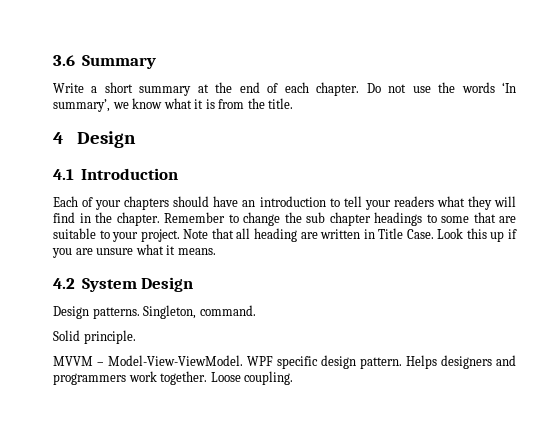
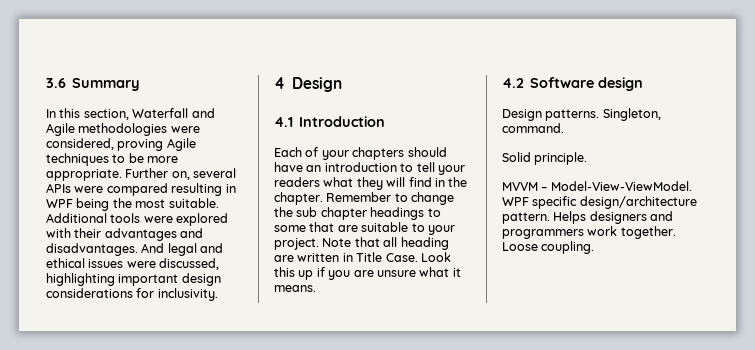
[53,82,516,96] [53,98,294,112] Write a short summary at the end of each chapter. Do not use the words ‘In summary’, we know what it is from the title. -> [46,108,215,120] [46,123,200,136] [46,138,196,151] [46,153,179,166] [46,168,237,181] [46,183,236,196] [46,198,219,211] [46,213,229,226] [46,228,204,241] [46,243,224,256] [46,258,220,270] [46,273,221,286] [46,288,218,301] In this section, Waterfall and Agile methodologies were considered, proving Agile techniques to be more appropriate. Further on, several APIs were compared resulting in WPF being the most suitable. Additional tools were explored with their advantages and disadvantages. And legal and ethical issues were discussed, highlighting important design considerations for inclusivity.
[81,277,193,292] System Design -> [530,77,644,91] Software design
[321,355,356,369] design -> [579,196,697,209] design/architecture

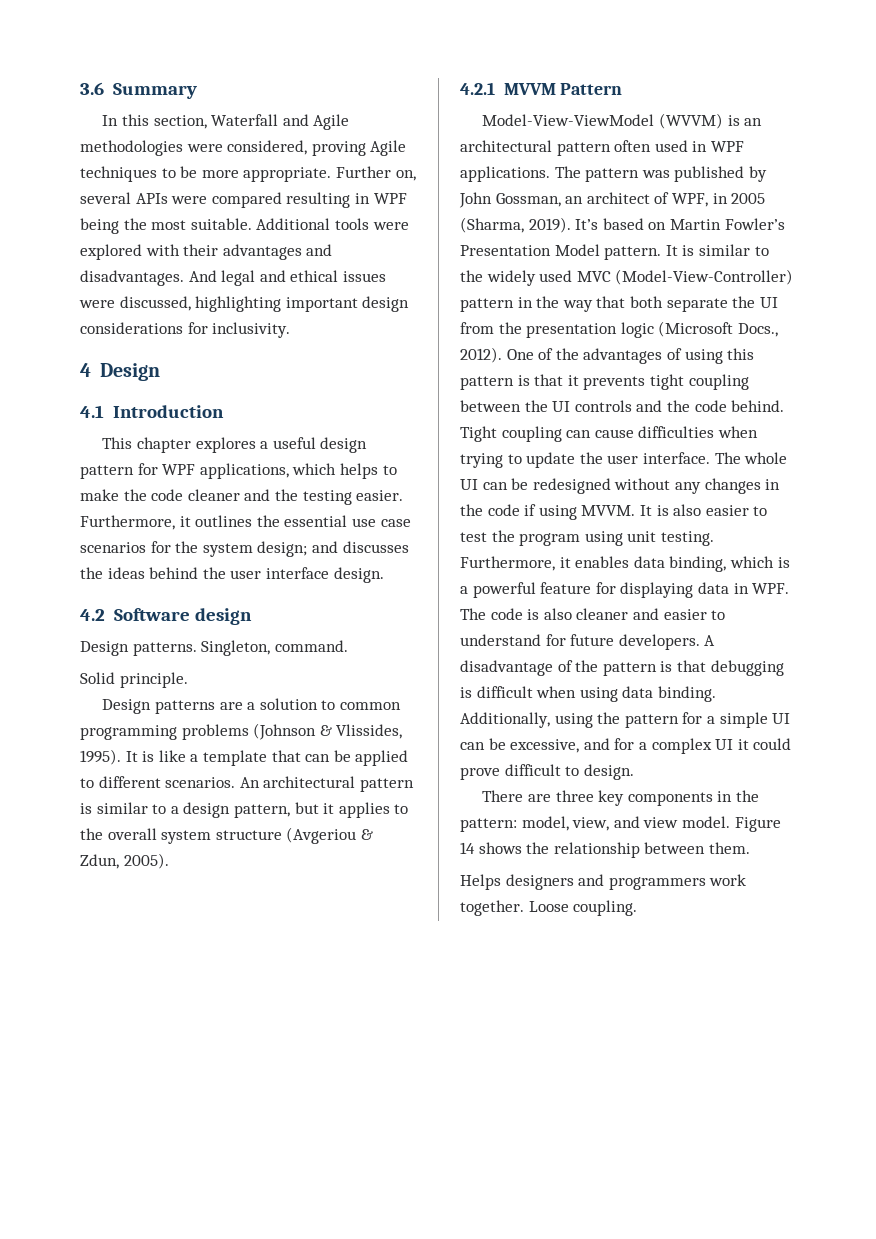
[274,147,447,160] [274,162,465,175] [274,177,468,190] [274,192,455,205] [274,207,441,220] [274,222,455,235] [274,237,449,250] [274,252,451,262] [274,267,461,280] [274,285,316,292] Each of your chapters should have an introduction to tell your readers what they will find in the chapter. Remember to change the sub chapter headings to some that are suitable to your project. Note that all heading are written in Title Case. Look this up if you are unsure what it means. -> [102,437,368,453] [80,463,397,479] [80,489,404,505] [80,515,411,530] [80,541,409,557] [80,567,384,583] This chapter explores a useful design pattern for WPF applications, which helps to make the code cleaner and the testing easier. Furthermore, it outlines the essential use case scenarios for the system design; and discusses the ideas behind the user interface design.
[502,181,692,191] [502,196,697,209] [502,212,550,224] MVVM – Model-View-ViewModel. WPF specific design/architecture pattern. -> [102,698,401,714] [80,723,403,740] [80,749,409,766] [80,776,414,792] [80,802,409,818] [80,827,373,844] [80,853,169,869] [460,82,623,95] [482,113,763,129] [460,140,744,156] [460,166,767,182] [459,192,766,208] [460,217,785,233] [460,244,769,260] [460,269,794,286] [460,296,778,312] [460,321,778,338] [460,347,755,364] [460,374,749,390] [460,400,785,412] [460,426,758,442] [460,452,788,468] [460,478,781,494] [460,504,768,520] [460,530,714,546] [460,556,790,572] [460,582,790,598] [460,608,726,620] [460,634,716,650] [460,660,784,676] [460,686,716,702] [460,712,791,728] [460,738,792,754] [460,764,634,780] [482,790,759,806] [460,816,781,832] [460,842,750,858] Design patterns are a solution to common programming problems (Johnson & Vlissides, 1995). It is like a template that can be applied to different scenarios. An architectural pattern is similar to a design pattern, but it applies to the overall system structure (Avgeriou & Zdun, 2005). // 4.2.1 MVVM Pattern // Model-View-ViewModel (WVVM) is an architectural pattern often used in WPF applications. The pattern was published by John Gossman, an architect of WPF, in 2005 (Sharma, 2019). It’s based on Martin Fowler’s Presentation Model pattern. It is similar to the widely used MVC (Model-View-Controller) pattern in the way that both separate the UI from the presentation logic (Microsoft Docs., 2012). One of the advantages of using this pattern is that it prevents tight coupling between the UI controls and the code behind. Tight coupling can cause difficulties when trying to update the user interface. The whole UI can be redesigned without any changes in the code if using MVVM. It is also easier to test the program using unit testing. Furthermore, it enables data binding, which is a powerful feature for displaying data in WPF. The code is also cleaner and easier to understand for future developers. A disadvantage of the pattern is that debugging is difficult when using data binding. Additionally, using the pattern for a simple UI can be excessive, and for a complex UI it could prove difficult to design. // There are three key components in the pattern: model, view, and view model. Figure 14 shows the relationship between them. //

